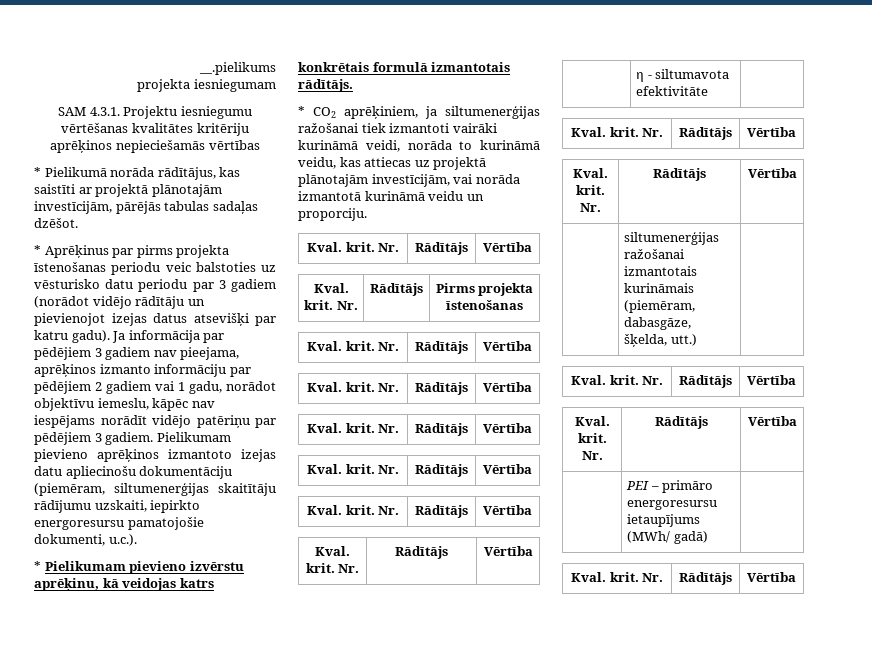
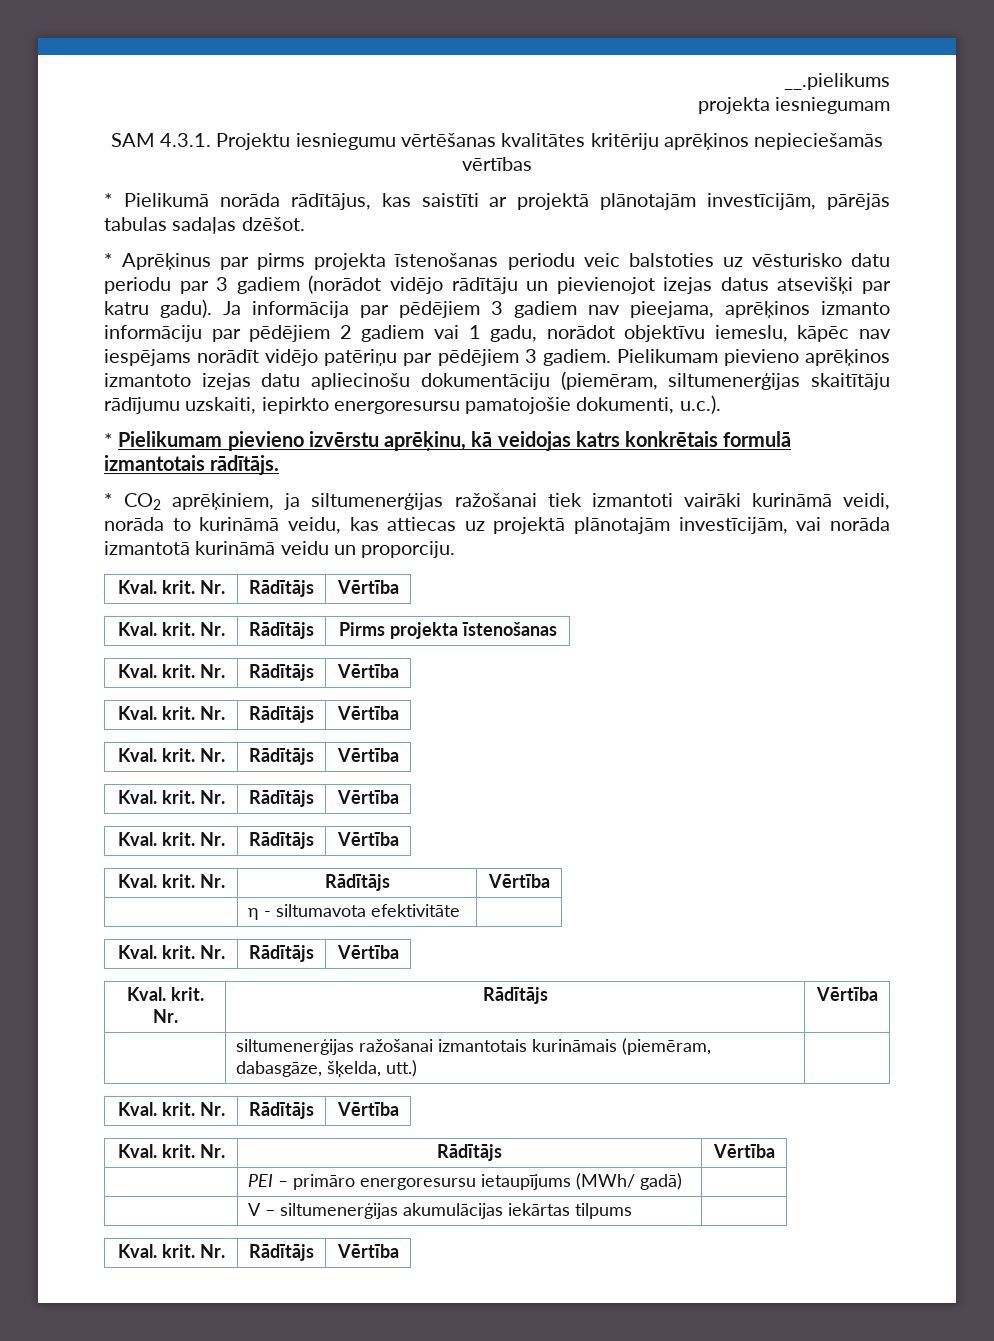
(708, 537) none -> [248,1203,633,1219] // | V – siltumenerģijas akumulācijas iekārtas tilpums |

